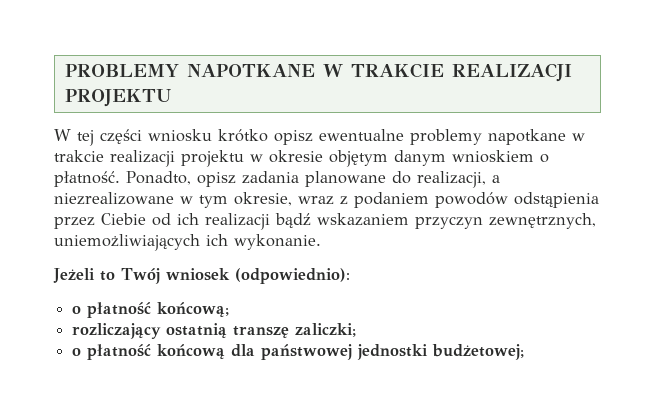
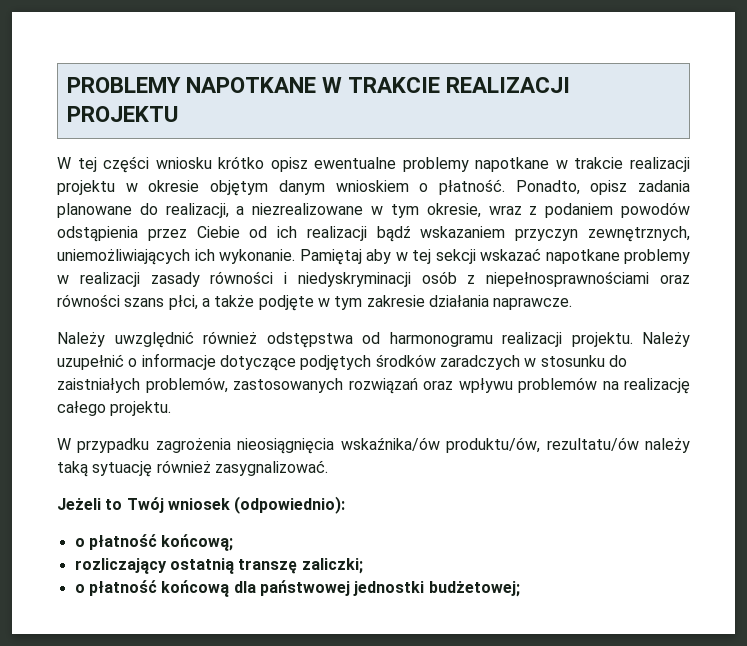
(321, 242) none -> [299,248,690,265] [57,271,690,287] [57,294,573,311] [57,331,690,348] [57,353,627,371] [57,377,690,394] [57,401,172,416] [57,437,691,454] [57,460,328,477] Pamiętaj aby w tej sekcji wskazać napotkane problemy w realizacji zasady równości i niedyskryminacji osób z niepełnosprawnościami oraz równości szans płci, a także podjęte w tym zakresie działania naprawcze. // Należy uwzględnić również odstępstwa od harmonogramu realizacji projektu. Należy uzupełnić o informacje dotyczące podjętych środków zaradczych w stosunku do zaistniałych problemów, zastosowanych rozwiązań oraz wpływu problemów na realizację całego projektu. // W przypadku zagrożenia nieosiągnięcia wskaźnika/ów produktu/ów, rezultatu/ów należy taką sytuację również zasygnalizować.

